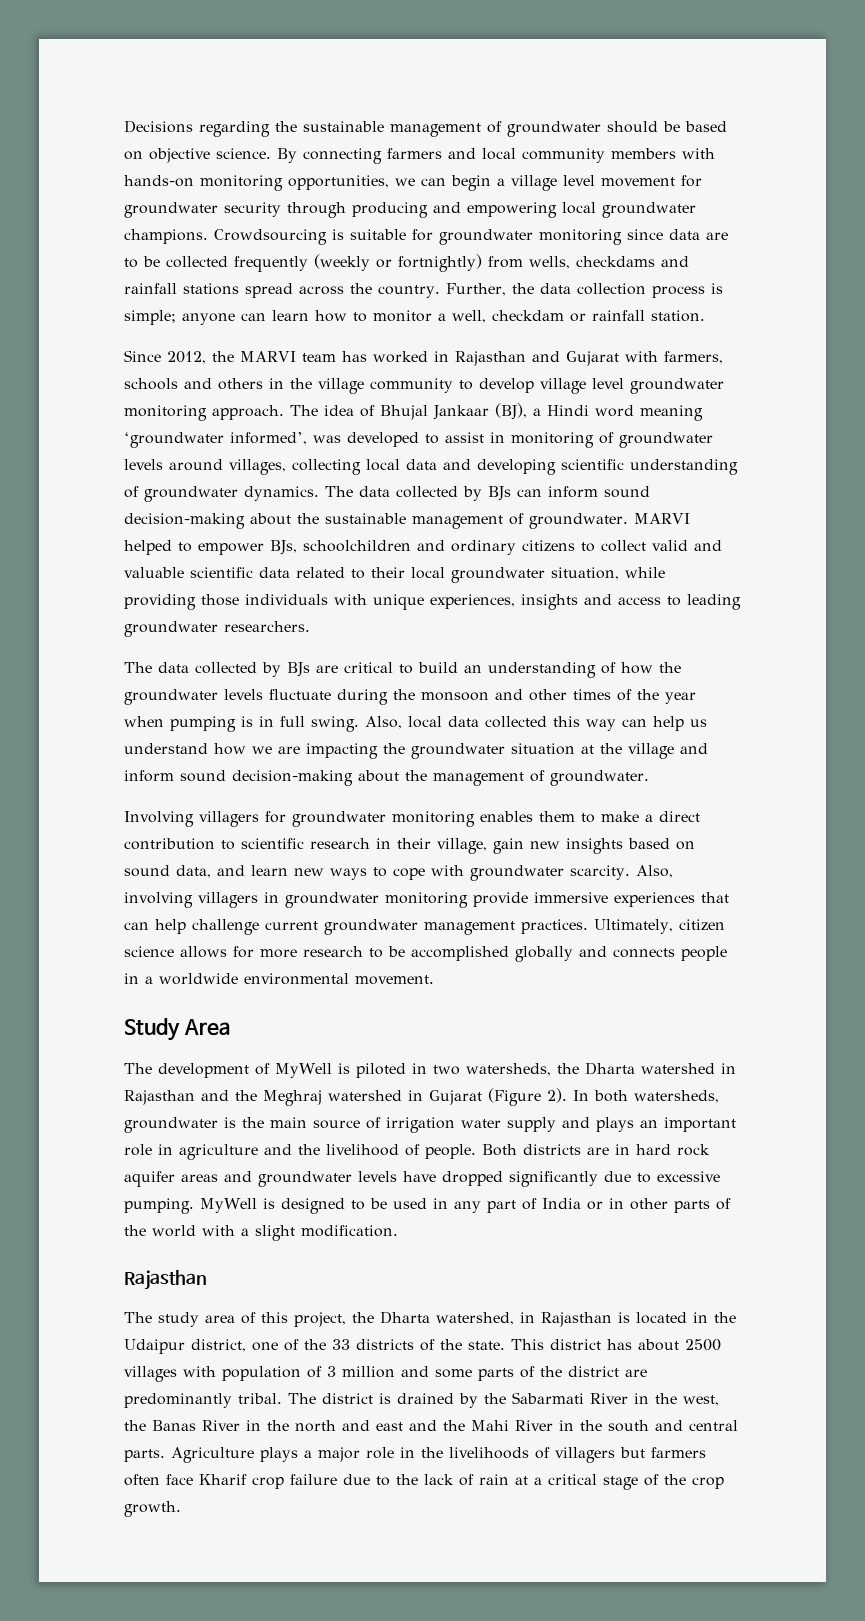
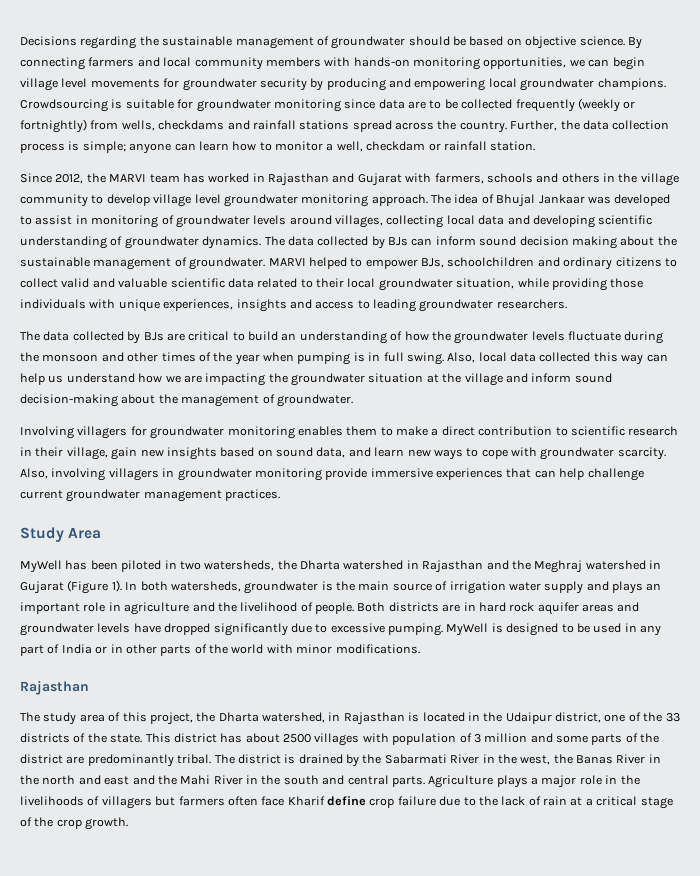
[497,175,675,191] a village level movement -> [20,78,160,91] village level movements
[287,202,346,218] through -> [310,78,324,91] by
[495,403,703,421] [124,432,307,448] (BJ), a Hindi word meaning ‘groundwater informed’, -> (585, 199) none
[124,513,245,529] decision-making -> [519,236,617,249] decision making
[594,919,725,934] [124,946,727,962] [124,973,434,985] [124,1018,231,1041] [124,1063,350,1078] Ultimately, citizen science allows for more research to be accomplished globally and connects people in a worldwide environmental movement. // Study Area // The development of MyWell is -> [20,527,102,542] [20,560,118,573] // Study Area // MyWell has been
[547,1088,567,1103] 2). -> [111,580,122,592] 1).
[241,1225,398,1241] a slight modification. -> [296,644,420,654] minor modifications.
(247, 1479) none -> [327,796,366,806] define

